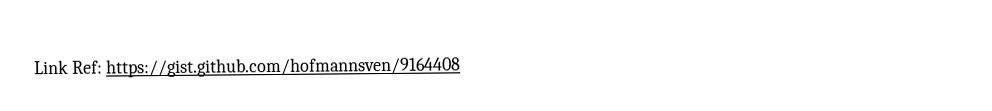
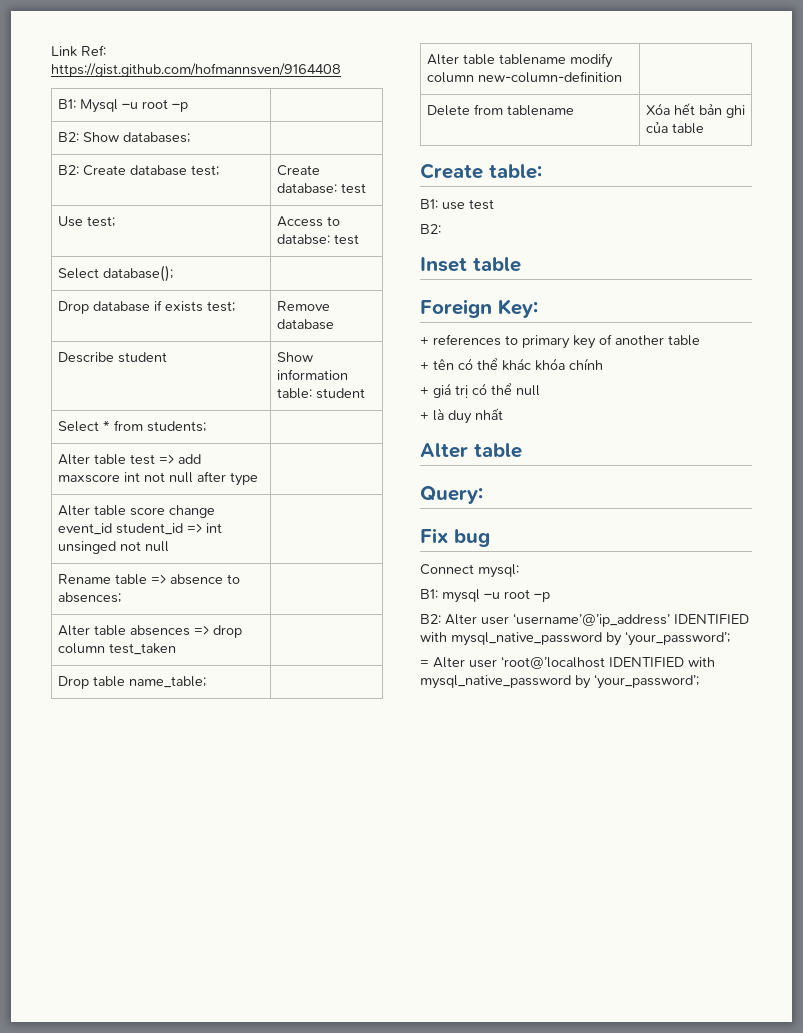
(462, 67) none -> [57,99,188,113] [57,132,190,143] [57,165,219,176] [276,165,320,176] [276,183,366,194] [57,216,115,227] [276,216,340,227] [276,234,359,245] [57,265,173,282] [57,300,235,314] [276,301,330,311] [276,319,334,330] [57,352,167,363] [276,352,313,362] [276,369,348,380] [276,388,365,399] [57,420,206,432] [57,454,201,465] [57,471,258,486] [57,505,215,518] [57,523,222,535] [57,541,169,554] [57,574,240,585] [57,592,121,603] [57,625,242,638] [57,643,176,655] [57,676,206,689] [426,53,613,68] [426,71,622,83] [426,104,574,116] [645,103,745,118] [645,122,704,134] [420,163,542,179] [420,199,494,210] [420,224,441,234] [420,257,521,272] [420,299,538,318] [420,334,700,349] [420,358,603,371] [420,383,540,398] [420,408,503,424] [420,443,522,458] [420,486,483,504] [420,528,490,547] [420,564,519,578] [420,589,550,603] [420,613,749,627] [420,631,730,646] [420,656,715,669] [420,674,699,689] // B1: Mysql –u root –p | // B2: Show databases; | // B2: Create database test; | Create database: test // Use test; | Access to databse: test // Select database(); | // Drop database if exists test; | Remove database // Describe student | Show information table: student // Select * from students; | // Alter table test => add maxscore int not null after type | // Alter table score change event_id student_id => int unsinged not null | // Rename table => absence to absences; | // Alter table absences => drop column test_taken | // Drop table name_table; | // Alter table tablename modify column new-column-definition | // Delete from tablename | Xóa hết bản ghi của table // Create table: // B1: use test // B2: // Inset table // Foreign Key: // + references to primary key of another table // + tên có thể khác khóa chính // + giá trị có thể null // + là duy nhất // Alter table // Query: // Fix bug // Connect mysql: // B1: mysql –u root –p // B2: Alter user ‘username’@’ip_address’ IDENTIFIED with mysql_native_password by ‘your_password’; // = Alter user ‘root@’localhost IDENTIFIED with mysql_native_password by ‘your_password’;

